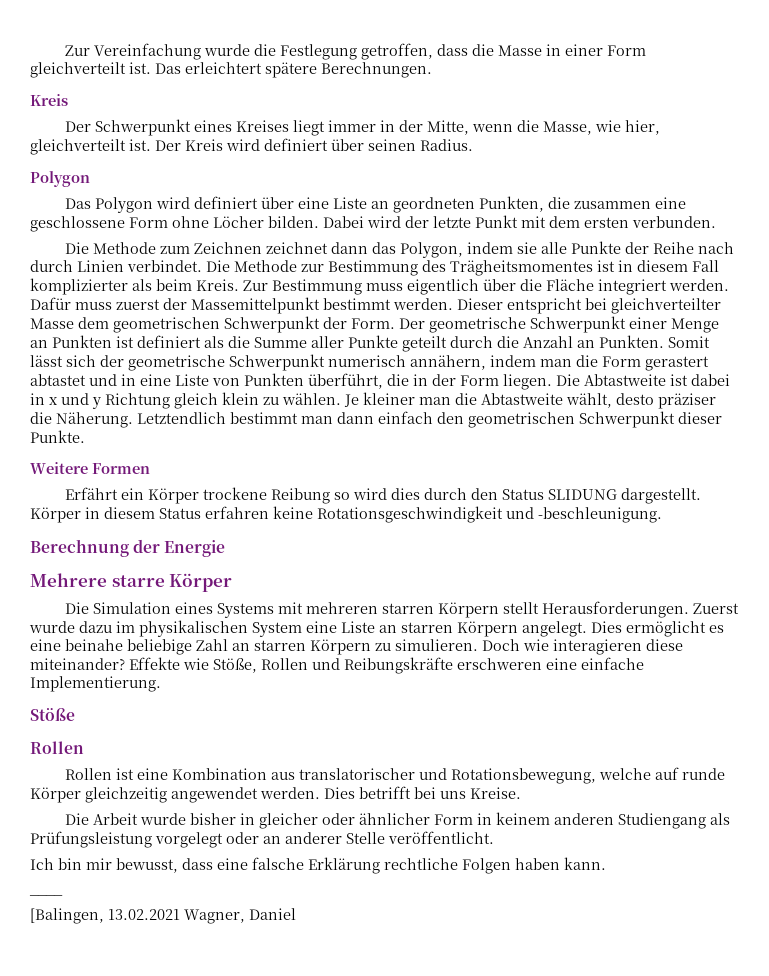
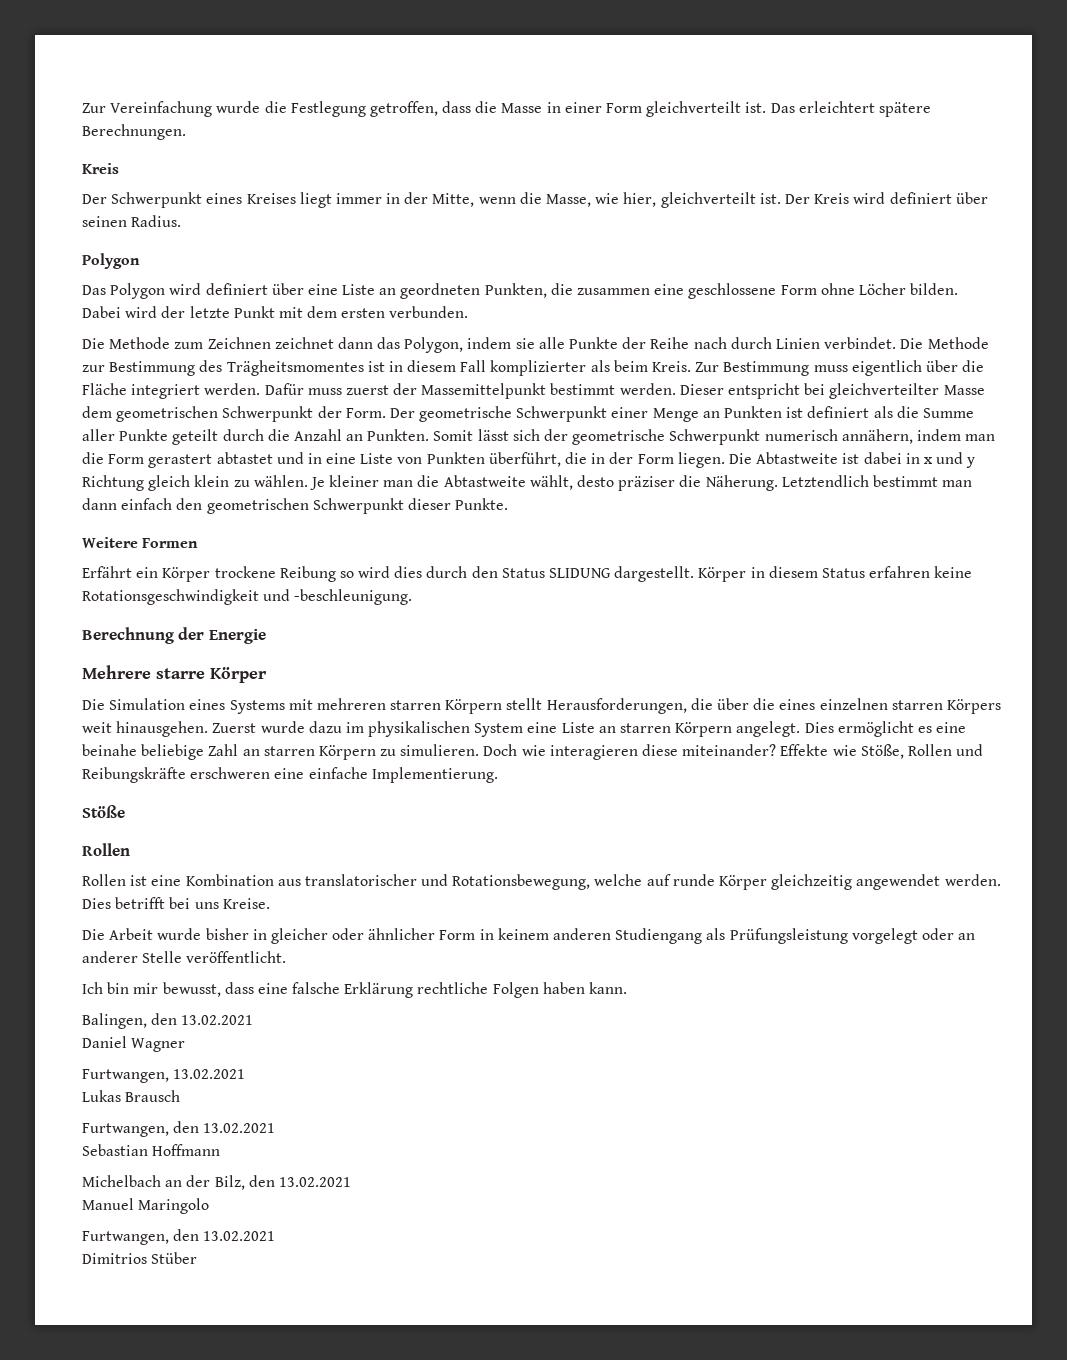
[542,601,690,618] Herausforderungen. -> [546,698,1001,714] [82,721,209,737] Herausforderungen, die über die eines einzelnen starren Körpers weit hinausgehen.
[29,895,63,896] [30,908,296,924] ____ // [Balingen, 13.02.2021 Wagner, Daniel -> [82,1013,254,1029] [82,1036,186,1052] [82,1069,246,1083] [82,1090,181,1102] [82,1121,276,1137] [82,1144,221,1156] [82,1175,351,1190] [82,1198,210,1214] [82,1229,276,1245] [82,1252,198,1264] Balingen, den 13.02.2021 // Daniel Wagner // Furtwangen, 13.02.2021 // Lukas Brausch // Furtwangen, den 13.02.2021 // Sebastian Hoffmann // Michelbach an der Bilz, den 13.02.2021 // Manuel Maringolo // Furtwangen, den 13.02.2021 // Dimitrios Stüber

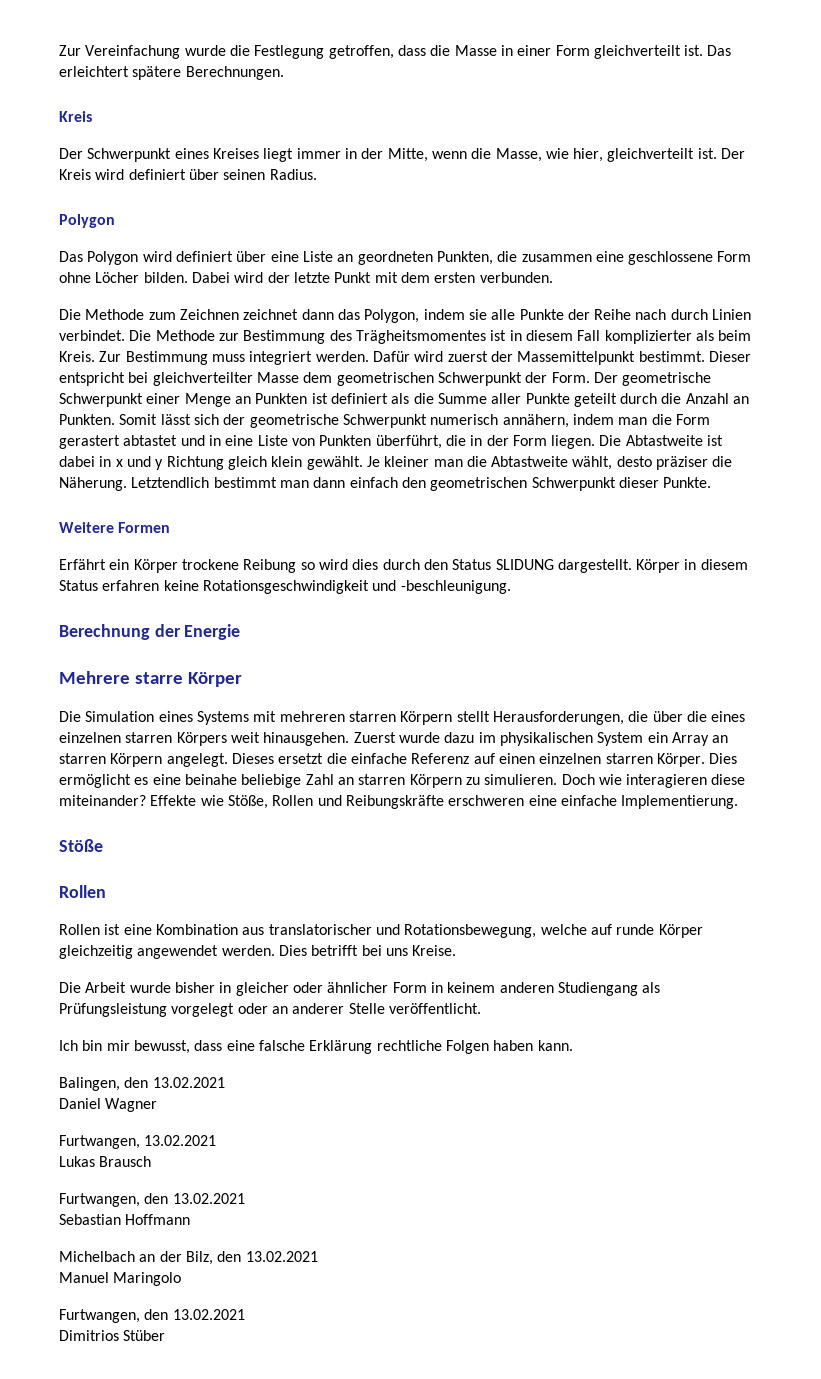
[851,360,985,376] [82,383,127,395] eigentlich über die Fläche -> (245, 358) none
[307,388,342,395] muss -> [414,351,444,362] wird
[550,383,676,395] bestimmt werden. -> [638,351,705,362] bestimmt.
[233,475,308,487] zu wählen. -> [306,456,363,470] gewählt.
[527,722,595,733] eine Liste -> [647,732,709,746] ein Array
(801, 729) none -> [231,753,705,767] Dieses ersetzt die einfache Referenz auf einen einzelnen starren Körper.

